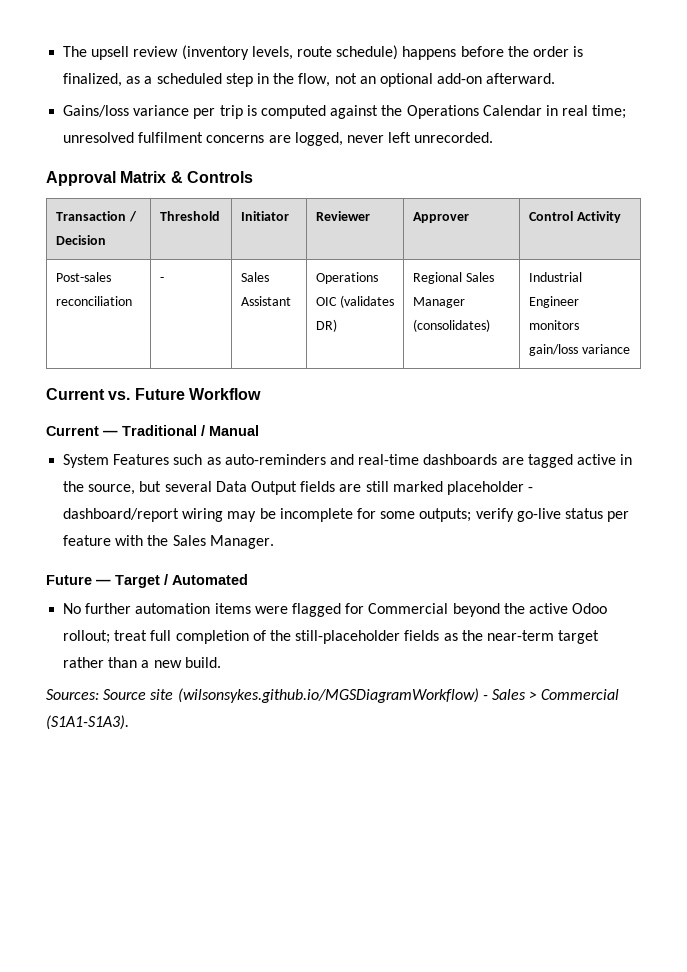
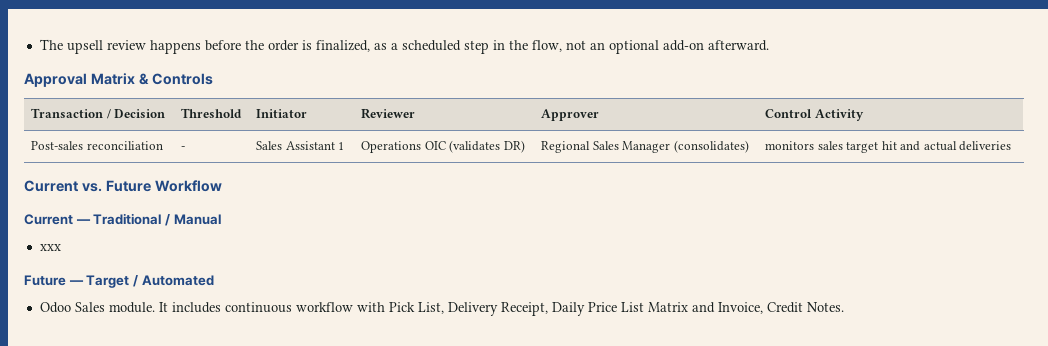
[181,45,399,60] (inventory levels, route schedule) -> (146, 45) none
[63,105,627,119] [63,132,494,146] // Gains/loss variance per trip is computed against the Operations Calendar in real time; unresolved fulfilment concerns are logged, never left unrecorded. -> (769, 45) none
(292, 301) none -> [338,142,345,150] 1
[529,272,583,282] [529,296,580,308] [529,320,580,330] [529,344,630,356] Industrial Engineer monitors gain/loss variance -> [765,141,1012,153] monitors sales target hit and actual deliveries
[63,454,633,468] [63,481,534,495] [63,508,630,522] [63,535,274,549] System Features such as auto-reminders and real-time dashboards are tagged active in the source, but several Data Output fields are still marked placeholder - dashboard/report wiring may be incomplete for some outputs; verify go-live status per feature with the Sales Manager. -> [39,244,61,251] xxx
[63,603,608,617] [63,630,600,644] [63,657,221,668] [46,688,620,703] [46,715,129,730] No further automation items were flagged for Commercial beyond the active Odoo rollout; treat full completion of the still-placeholder fields as the near-term target rather than a new build. // Sources: Source site (wilsonsykes.github.io/MGSDiagramWorkflow) - Sales > Commercial (S1A1-S1A3). -> [39,302,844,316] Odoo Sales module. It includes continuous workflow with Pick List, Delivery Receipt, Daily Price List Matrix and Invoice, Credit Notes.

